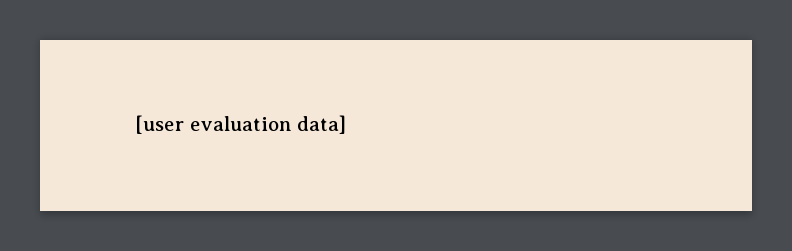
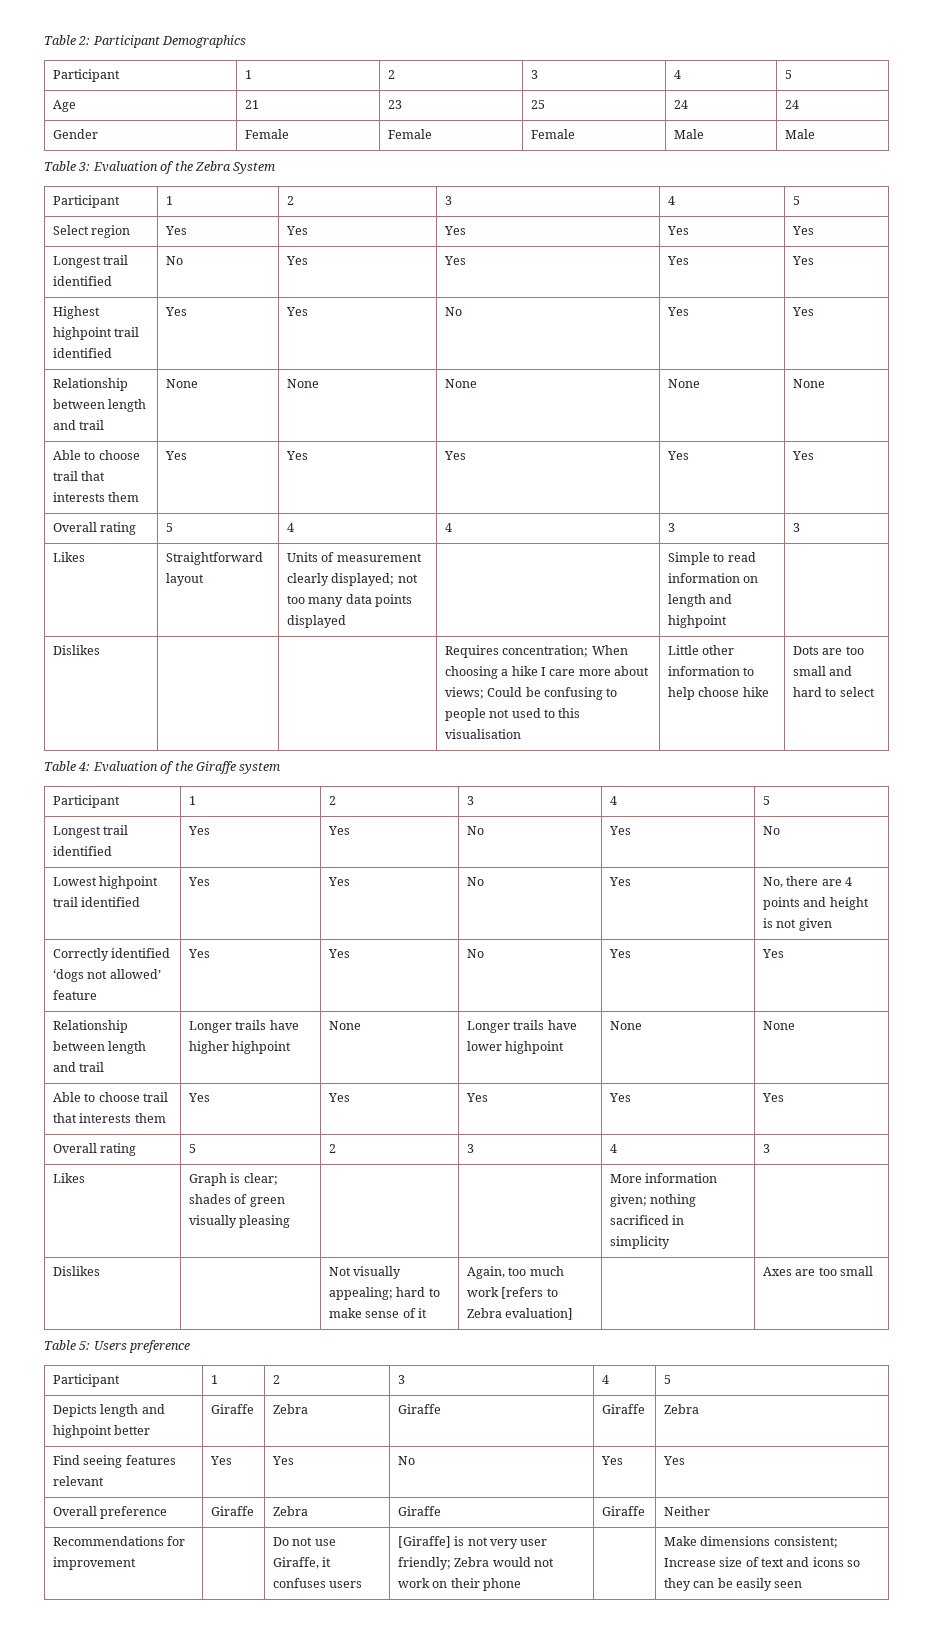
[135,115,347,134] [user evaluation data] -> [44,35,247,48] [52,69,120,82] [244,70,252,79] [387,70,395,79] [530,70,538,79] [673,70,681,79] [784,70,792,79] [52,100,76,112] [244,100,259,109] [387,100,402,109] [530,100,545,109] [673,100,688,109] [784,100,799,109] [52,129,98,139] [244,129,289,139] [387,129,432,139] [530,129,575,139] [673,129,704,139] [784,129,815,139] [44,161,276,174] [52,195,120,208] [165,196,173,205] [286,196,294,205] [444,196,452,205] [667,196,675,205] [792,196,800,205] [52,225,131,238] [164,226,187,235] [285,226,308,235] [443,226,466,235] [666,226,689,235] [791,226,814,235] [52,255,129,268] [52,276,112,286] [165,256,183,265] [285,256,308,265] [443,256,466,265] [666,256,689,265] [791,256,814,265] [52,306,100,319] [52,327,140,340] [52,348,112,358] [164,307,187,316] [285,307,308,316] [444,307,462,316] [666,307,689,316] [791,307,814,316] [52,378,128,391] [52,399,147,412] [52,420,105,430] [165,379,198,388] [286,379,319,388] [444,379,477,388] [667,379,700,388] [792,379,825,388] [52,450,140,460] [52,471,106,481] [52,492,140,502] [164,451,187,460] [285,451,308,460] [443,451,466,460] [666,451,689,460] [791,451,814,460] [52,522,137,535] [165,523,173,532] [286,523,294,532] [444,523,452,532] [667,523,675,532] [792,523,800,532] [52,552,85,562] [165,552,263,565] [165,573,204,586] [286,552,422,562] [286,573,418,586] [286,594,413,607] [286,615,346,628] [667,552,756,565] [667,573,759,583] [667,594,733,607] [667,615,727,628] [52,645,100,655] [444,645,628,658] [444,666,650,679] [444,687,618,700] [444,708,581,721] [444,729,521,739] [667,645,735,655] [667,666,755,676] [667,687,769,700] [792,646,864,655] [792,666,853,676] [792,687,875,697] [44,761,281,774] [52,795,120,808] [188,796,196,805] [328,796,336,805] [466,796,474,805] [609,796,617,805] [762,796,770,805] [52,825,129,838] [52,846,112,856] [187,826,210,835] [327,826,350,835] [466,826,484,835] [608,826,631,835] [762,826,780,835] [52,876,159,889] [52,897,141,907] [187,877,210,886] [327,877,350,886] [466,877,484,886] [608,877,631,886] [762,876,853,888] [762,897,869,910] [762,918,832,931] [52,948,171,961] [52,969,161,982] [52,990,97,1000] [187,949,210,958] [327,949,350,958] [466,949,484,958] [608,949,631,958] [761,949,784,958] [52,1020,128,1033] [52,1041,147,1054] [52,1062,105,1072] [188,1020,299,1033] [188,1041,292,1054] [328,1021,361,1030] [466,1020,577,1033] [466,1041,565,1054] [609,1021,642,1030] [762,1021,795,1030] [52,1092,169,1102] [52,1113,166,1123] [187,1093,210,1102] [327,1093,350,1102] [465,1093,488,1102] [608,1093,631,1102] [761,1093,784,1102] [52,1143,137,1156] [188,1144,196,1153] [328,1144,336,1153] [466,1144,474,1153] [609,1144,617,1153] [762,1144,770,1153] [52,1173,85,1183] [188,1173,278,1186] [188,1194,285,1207] [188,1215,291,1228] [609,1173,718,1183] [609,1194,697,1207] [609,1215,685,1225] [609,1236,670,1249] [52,1266,100,1276] [328,1266,402,1279] [328,1287,440,1300] [328,1308,428,1318] [466,1266,564,1279] [466,1287,558,1299] [466,1308,574,1320] [762,1266,874,1276] [44,1340,191,1353] [52,1374,120,1387] [210,1375,218,1384] [272,1375,280,1384] [397,1375,405,1384] [601,1375,609,1384] [663,1375,671,1384] [52,1404,165,1417] [52,1425,151,1438] [210,1404,254,1414] [272,1404,308,1414] [397,1404,441,1414] [601,1404,645,1414] [663,1404,699,1414] [52,1455,176,1468] [52,1476,104,1486] [209,1456,232,1465] [271,1456,294,1465] [397,1456,415,1465] [600,1456,623,1465] [662,1456,685,1465] [52,1506,168,1519] [210,1506,254,1516] [272,1506,308,1516] [397,1506,441,1516] [601,1506,645,1516] [663,1506,710,1516] [52,1536,186,1546] [52,1557,136,1570] [272,1537,336,1546] [272,1557,332,1569] [272,1578,363,1588] [397,1536,548,1549] [397,1557,555,1570] [397,1578,522,1591] [663,1536,838,1548] [663,1557,861,1567] [663,1578,803,1591] Table 2: Participant Demographics // Participant | 1 | 2 | 3 | 4 | 5 // Age | 21 | 23 | 25 | 24 | 24 // Gender | Female | Female | Female | Male | Male // Table 3: Evaluation of the Zebra System // Participant | 1 | 2 | 3 | 4 | 5 // Select region | Yes | Yes | Yes | Yes | Yes // Longest trail identified | No | Yes | Yes | Yes | Yes // Highest highpoint trail identified | Yes | Yes | No | Yes | Yes // Relationship between length and trail | None | None | None | None | None // Able to choose trail that interests them | Yes | Yes | Yes | Yes | Yes // Overall rating | 5 | 4 | 4 | 3 | 3 // Likes | Straightforward layout | Units of measurement clearly displayed; not too many data points displayed | | Simple to read information on length and highpoint | // Dislikes | | | Requires concentration; When choosing a hike I care more about views; Could be confusing to people not used to this visualisation | Little other information to help choose hike | Dots are too small and hard to select // Table 4: Evaluation of the Giraffe system // Participant | 1 | 2 | 3 | 4 | 5 // Longest trail identified | Yes | Yes | No | Yes | No // Lowest highpoint trail identified | Yes | Yes | No | Yes | No, there are 4 points and height is not given // Correctly identified ‘dogs not allowed’ feature | Yes | Yes | No | Yes | Yes // Relationship between length and trail | Longer trails have higher highpoint | None | Longer trails have lower highpoint | None | None // Able to choose trail that interests them | Yes | Yes | Yes | Yes | Yes // Overall rating | 5 | 2 | 3 | 4 | 3 // Likes | Graph is clear; shades of green visually pleasing | | | More information given; nothing sacrificed in simplicity | // Dislikes | | Not visually appealing; hard to make sense of it | Again, too much work [refers to Zebra evaluation] | | Axes are too small // Table 5: Users preference // Participant | 1 | 2 | 3 | 4 | 5 // Depicts length and highpoint better | Giraffe | Zebra | Giraffe | Giraffe | Zebra // Find seeing features relevant | Yes | Yes | No | Yes | Yes // Overall preference | Giraffe | Zebra | Giraffe | Giraffe | Neither // Recommendations for improvement | | Do not use Giraffe, it confuses users | [Giraffe] is not very user friendly; Zebra would not work on their phone | | Make dimensions consistent; Increase size of text and icons so they can be easily seen

